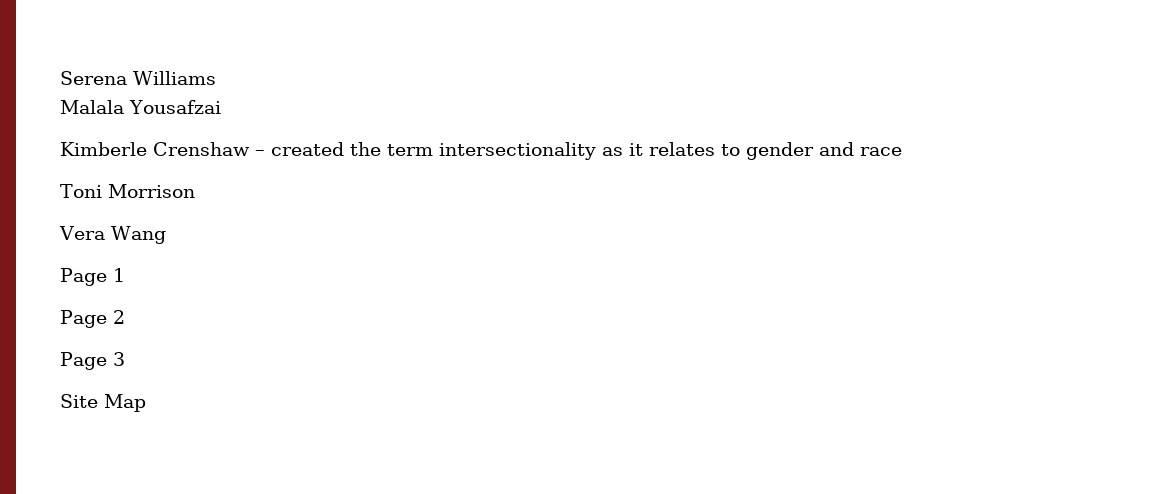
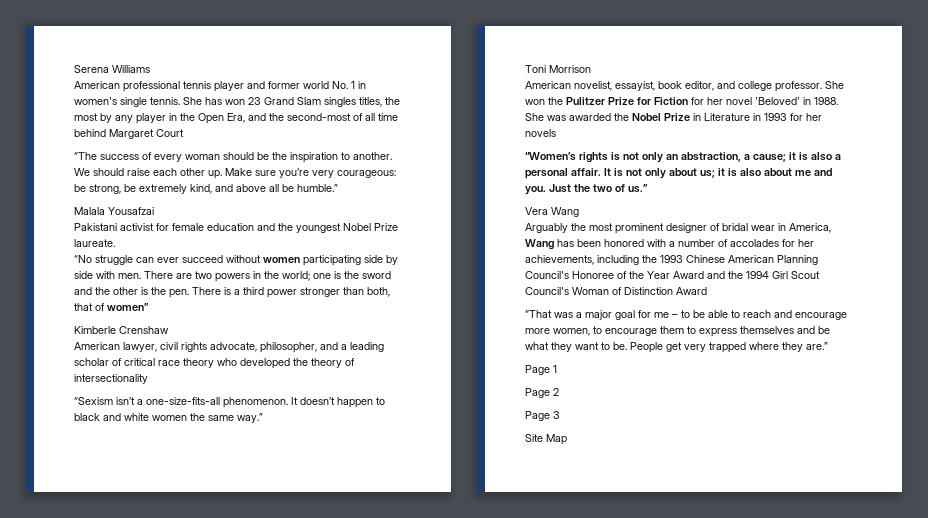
[60,100,221,114] [60,142,902,160] [60,184,195,198] [59,226,166,244] Malala Yousafzai // Kimberle Crenshaw – created the term intersectionality as it relates to gender and race // Toni Morrison // Vera Wang -> [74,81,366,92] [74,97,400,107] [74,113,398,124] [74,129,184,139] [74,152,392,163] [74,168,396,179] [74,184,338,194] [74,207,154,215] [74,223,398,233] [74,239,115,247] [74,255,398,266] [74,271,391,282] [74,287,390,298] [74,303,149,311] [74,326,169,334] [74,342,384,353] [74,358,355,369] [74,374,148,384] [74,397,385,408] [74,413,263,423] [525,65,591,73] [525,81,844,92] [525,97,838,105] [525,113,822,121] [525,129,556,137] [525,152,841,163] [525,168,832,179] [525,184,648,195] [525,207,579,217] [525,223,831,234] [525,239,814,250] [525,255,818,265] [525,271,820,279] [525,287,707,295] [525,310,847,320] [525,326,830,337] [525,342,828,353] American professional tennis player and former world No. 1 in women's single tennis. She has won 23 Grand Slam singles titles, the most by any player in the Open Era, and the second-most of all time behind Margaret Court // “The success of every woman should be the inspiration to another. We should raise each other up. Make sure you’re very courageous: be strong, be extremely kind, and above all be humble.” // Malala Yousafzai // Pakistani activist for female education and the youngest Nobel Prize laureate. // “No struggle can ever succeed without women participating side by side with men. There are two powers in the world; one is the sword and the other is the pen. There is a third power stronger than both, that of women” // Kimberle Crenshaw // American lawyer, civil rights advocate, philosopher, and a leading scholar of critical race theory who developed the theory of intersectionality // “Sexism isn’t a one-size-fits-all phenomenon. It doesn’t happen to black and white women the same way.” // Toni Morrison // American novelist, essayist, book editor, and college professor. She won the Pulitzer Prize for Fiction for her novel 'Beloved' in 1988. She was awarded the Nobel Prize in Literature in 1993 for her novels // “Women’s rights is not only an abstraction, a cause; it is also a personal affair. It is not only about us; it is also about me and you. Just the two of us.” // Vera Wang // Arguably the most prominent designer of bridal wear in America, Wang has been honored with a number of accolades for her achievements, including the 1993 Chinese American Planning Council's Honoree of the Year Award and the 1994 Girl Scout Council's Woman of Distinction Award // “That was a major goal for me – to be able to reach and encourage more women, to encourage them to express themselves and be what they want to be. People get very trapped where they are.”

